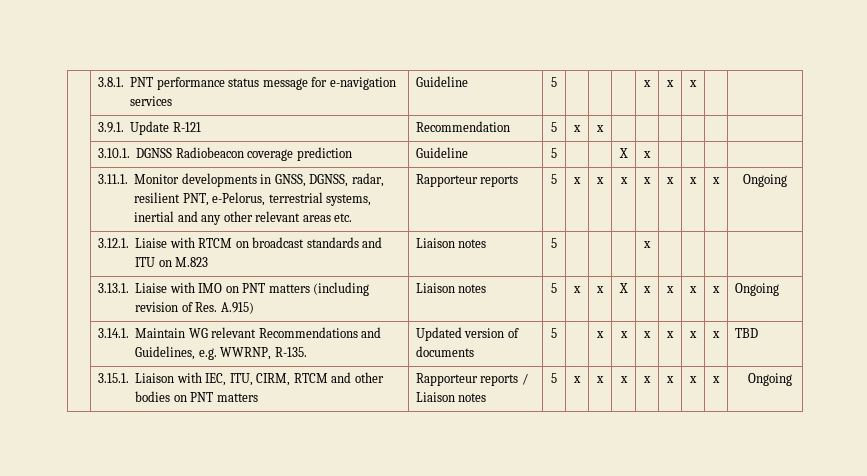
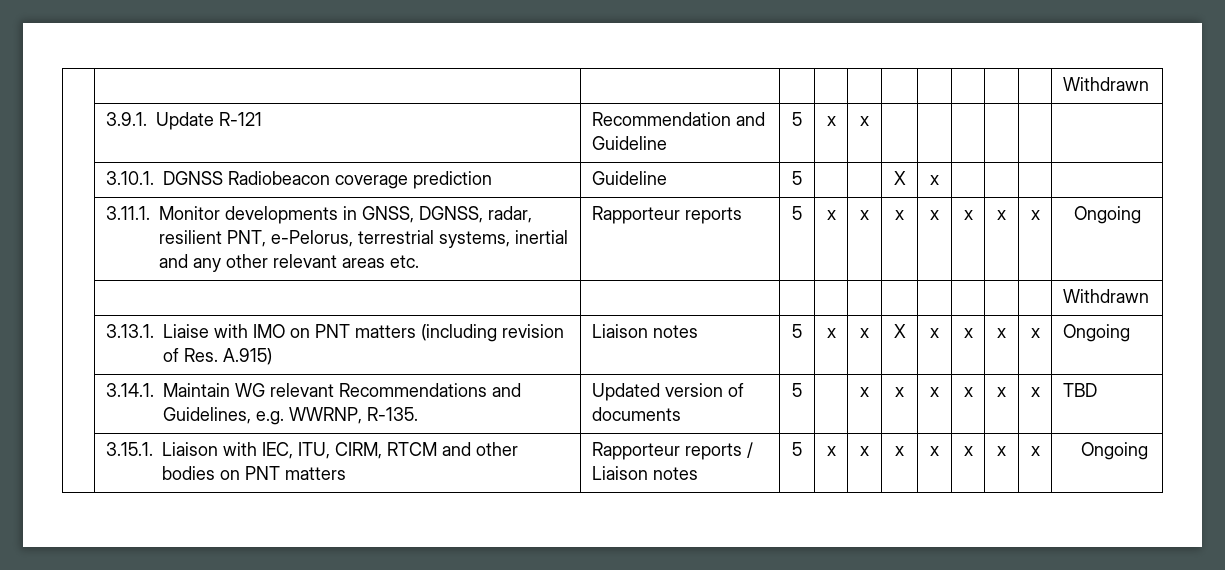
[97,77,396,90] [130,96,173,106] [415,76,468,87] [551,77,557,87] [643,80,651,87] [666,80,674,87] [689,80,697,87] | 3.8.1. PNT performance status message for e-navigation services | Guideline | 5 | | | | x | x | x | | -> [1062,77,1149,91] | | | | | | | | | | | Withdrawn
(510, 126) none -> [735,112,765,126] [591,136,667,150] and Guideline
[97,237,383,248] [135,257,209,267] [415,238,487,248] [551,238,557,248] [643,241,651,248] 3.12.1. Liaise with RTCM on broadcast standards and ITU on M.823 | Liaison notes | 5 | | | | x | | | | -> [1062,289,1149,303] | | | | | | | | | | Withdrawn

